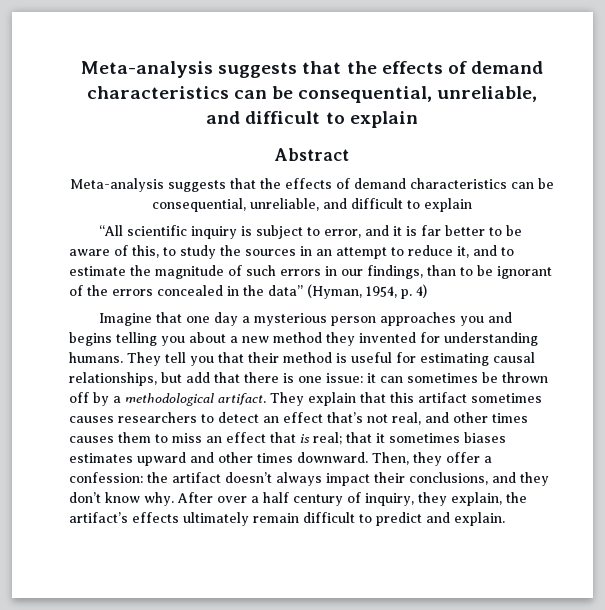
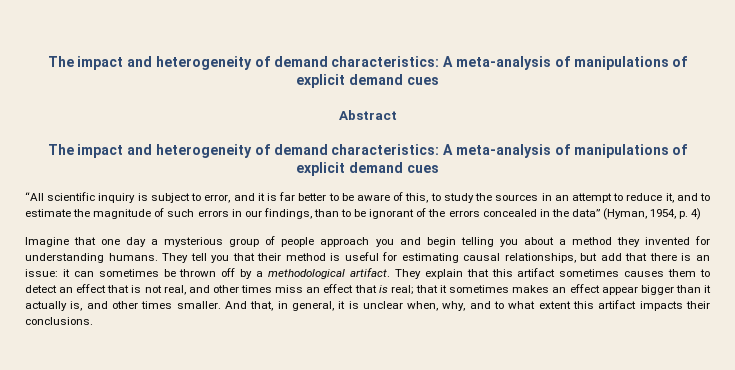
[81,61,543,78] [86,86,538,103] [206,111,418,128] [274,148,349,161] [70,178,554,192] [152,198,472,212] Meta-analysis suggests that the effects of demand characteristics can be consequential, unreliable, and difficult to explain // Abstract // Meta-analysis suggests that the effects of demand characteristics can be consequential, unreliable, and difficult to explain -> [47,56,688,70] [296,74,439,88] [338,110,397,120] [47,144,688,158] [296,162,439,176] The impact and heterogeneity of demand characteristics: A meta-analysis of manipulations of explicit demand cues // Abstract // The impact and heterogeneity of demand characteristics: A meta-analysis of manipulations of explicit demand cues
[330,312,456,326] person approaches -> [229,236,370,247] group of people approach
[69,332,112,346] begins -> [426,237,456,247] begin
[242,336,269,343] new -> (566, 242) none
[298,376,322,383] one -> [695,255,710,261] an
[118,412,197,423] researchers -> [668,269,697,277] them
[327,412,363,423] that’s -> [107,285,142,293] that is
[69,432,168,443] causes them to -> (273, 289) none
[464,432,506,443] [69,452,492,466] [69,472,549,486] [69,492,527,506] [69,512,505,526] biases estimates upward and other times downward. Then, they offer a confession: the artifact doesn’t always impact their conclusions, and they don’t know why. After over a half century of inquiry, they explain, the artifact’s effects ultimately remain difficult to predict and explain. -> [512,284,712,295] [25,300,711,311] [25,317,93,325] makes an effect appear bigger than it actually is, and other times smaller. And that, in general, it is unclear when, why, and to what extent this artifact impacts their conclusions.

